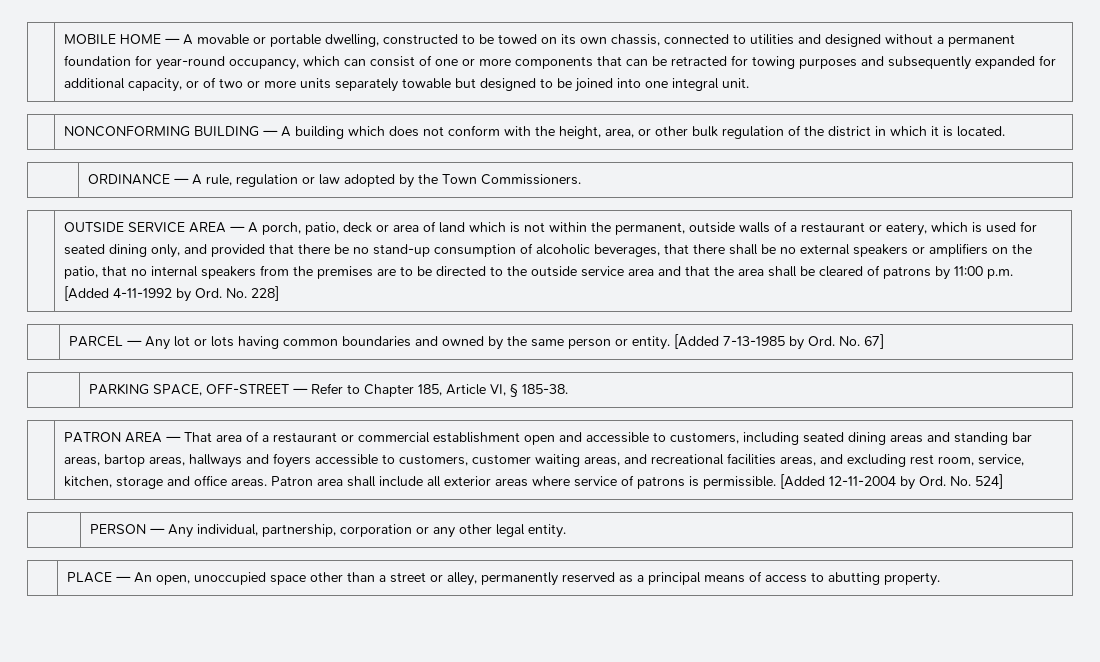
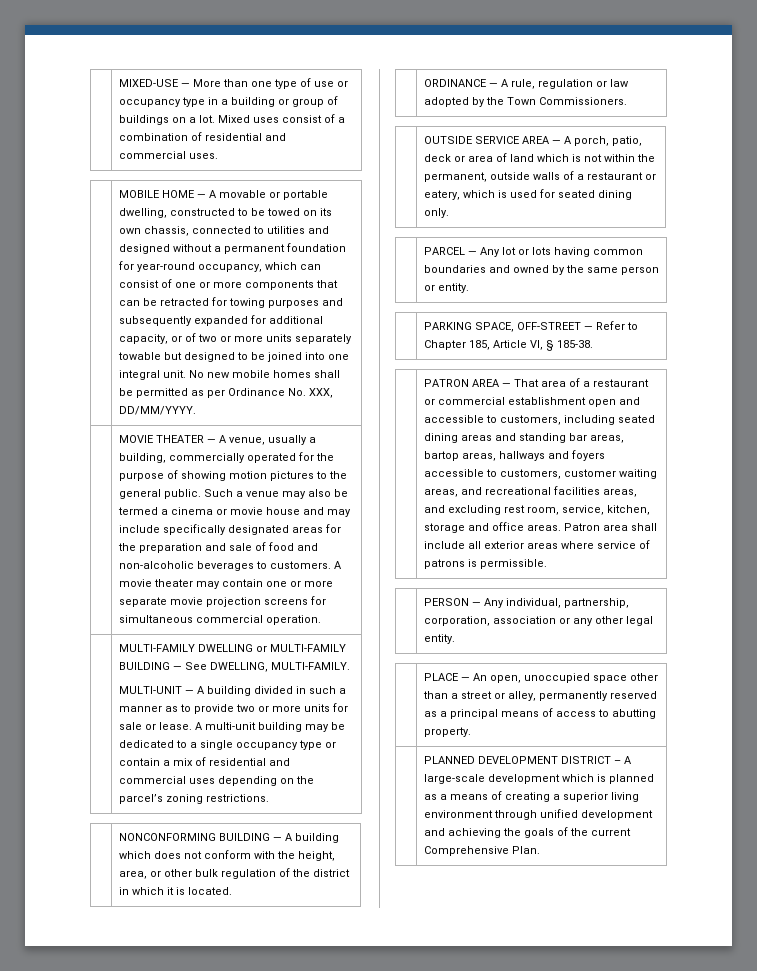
(64, 39) none -> [118,78,348,89] [118,96,338,107] [118,114,345,125] [118,132,286,141] [118,151,218,159] | MIXED-USE — More than one type of use or occupancy type in a building or group of buildings on a lot. Mixed uses consist of a combination of residential and commercial uses. //
(750, 83) none -> [188,370,340,378] [118,388,333,398] [118,406,196,415] [118,435,316,445] [118,452,334,463] [118,470,347,481] [118,489,348,499] [117,507,351,517] [118,524,341,535] [117,542,318,553] [118,561,342,571] [118,579,333,589] [118,596,326,607] [118,615,321,625] [118,644,346,652] [118,662,350,672] [118,686,346,696] [118,703,348,714] [118,722,345,732] [118,740,336,750] [118,757,290,766] [118,776,314,786] [118,794,269,804] No new mobile homes shall be permitted as per Ordinance No. XXX, DD/MM/YYYY. // | MOVIE THEATER — A venue, usually a building, commercially operated for the purpose of showing motion pictures to the general public. Such a venue may also be termed a cinema or movie house and may include specifically designated areas for the preparation and sale of food and non-alcoholic beverages to customers. A movie theater may contain one or more separate movie projection screens for simultaneous commercial operation. // | MULTI-FAMILY DWELLING or MULTI-FAMILY BUILDING — See DWELLING, MULTI-FAMILY. // MULTI-UNIT — A building divided in such a manner as to provide two or more units for sale or lease. A multi-unit building may be dedicated to a single occupancy type or contain a mix of residential and commercial uses depending on the parcel’s zoning restrictions.
[151,243,1033,258] [64,265,1014,280] [64,286,280,302] only, and provided that there be no stand-up consumption of alcoholic beverages, that there shall be no external speakers or amplifiers on the patio, that no internal speakers from the premises are to be directed to the outside service area and that the area shall be cleared of patrons by 11:00 p.m. [Added 4-11-1992 by Ord. No. 228] -> [423,208,449,218] only.
[674,334,885,350] [Added 7-13-1985 by Ord. No. 67] -> (469, 288) none
[780,474,1004,490] [Added 12-11-2004 by Ord. No. 524] -> (547, 564) none
[340,524,413,537] corporation -> [423,616,556,626] corporation, association
(941, 579) none -> [423,756,632,764] [423,774,654,784] [423,791,639,802] [423,809,653,820] [423,827,631,838] [423,846,540,856] // | PLANNED DEVELOPMENT DISTRICT – A large-scale development which is planned as a means of creating a superior living environment through unified development and achieving the goals of the current Comprehensive Plan.

